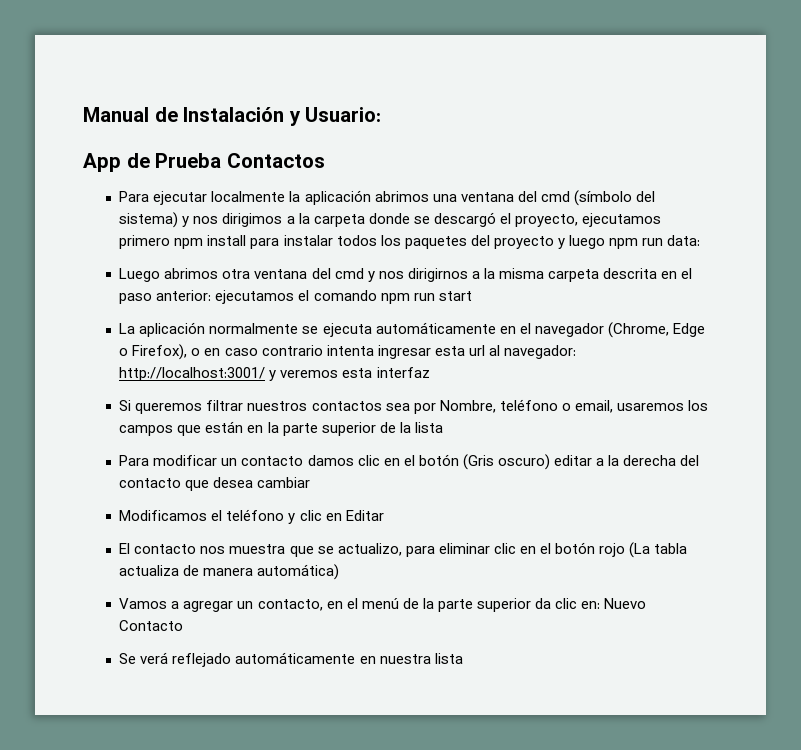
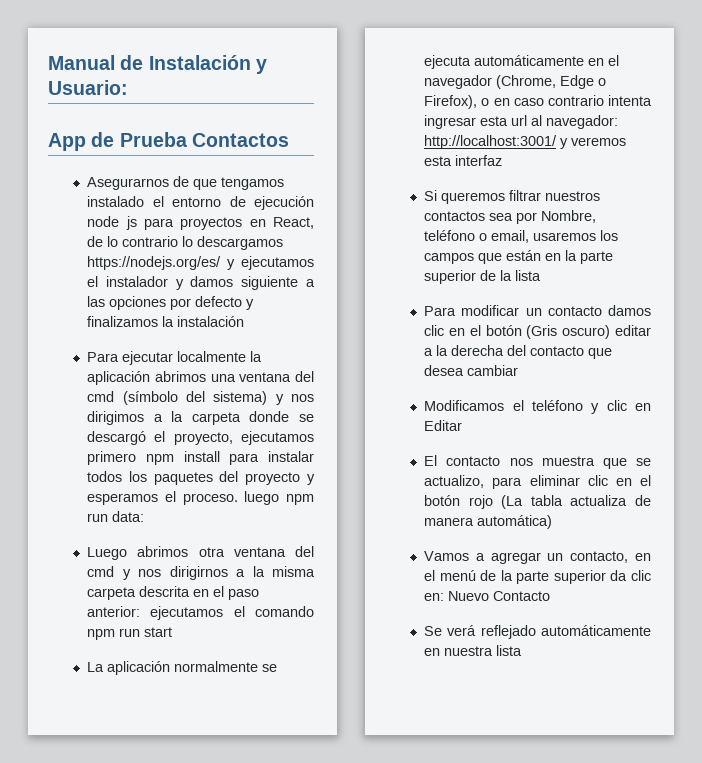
(325, 160) none -> [87,176,285,190] [87,196,314,210] [87,216,314,230] [87,236,284,250] [87,256,314,270] [87,276,315,290] [87,296,255,310] [87,316,245,327] // Asegurarnos de que tengamos instalado el entorno de ejecución node js para proyectos en React, de lo contrario lo descargamos https://nodejs.org/es/ y ejecutamos el instalador y damos siguiente a las opciones por defecto y finalizamos la instalación
(565, 243) none -> [87,491,238,505] esperamos el proceso.

